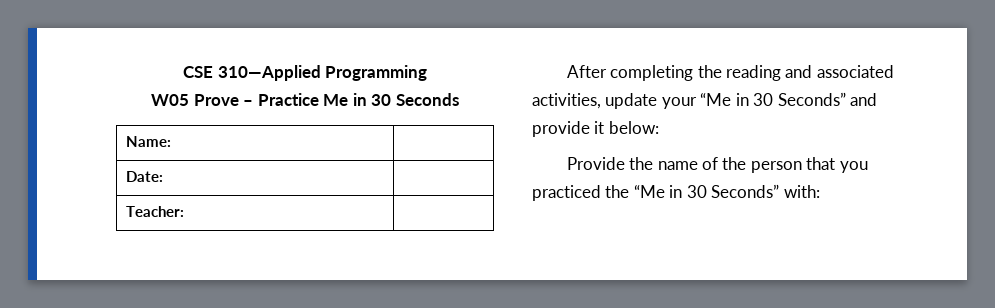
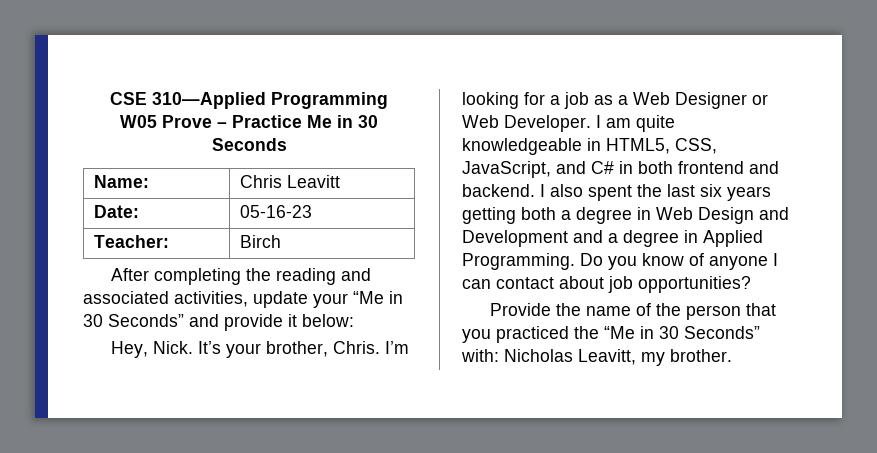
(172, 141) none -> [240,175,341,188] Chris Leavitt
(164, 176) none -> [240,205,313,218] 05-16-23
(185, 211) none -> [240,235,282,248] Birch
(659, 127) none -> [111,341,410,358] [462,92,768,109] [462,115,675,132] [462,138,717,155] [462,161,779,178] [462,184,771,201] [462,207,789,224] [462,230,763,247] [462,253,778,270] [462,276,751,293] // Hey, Nick. It’s your brother, Chris. I’m looking for a job as a Web Designer or Web Developer. I am quite knowledgeable in HTML5, CSS, JavaScript, and C# in both frontend and backend. I also spent the last six years getting both a degree in Web Design and Development and a degree in Applied Programming. Do you know of anyone I can contact about job opportunities?
(820, 191) none -> [504,349,732,366] Nicholas Leavitt, my brother.

